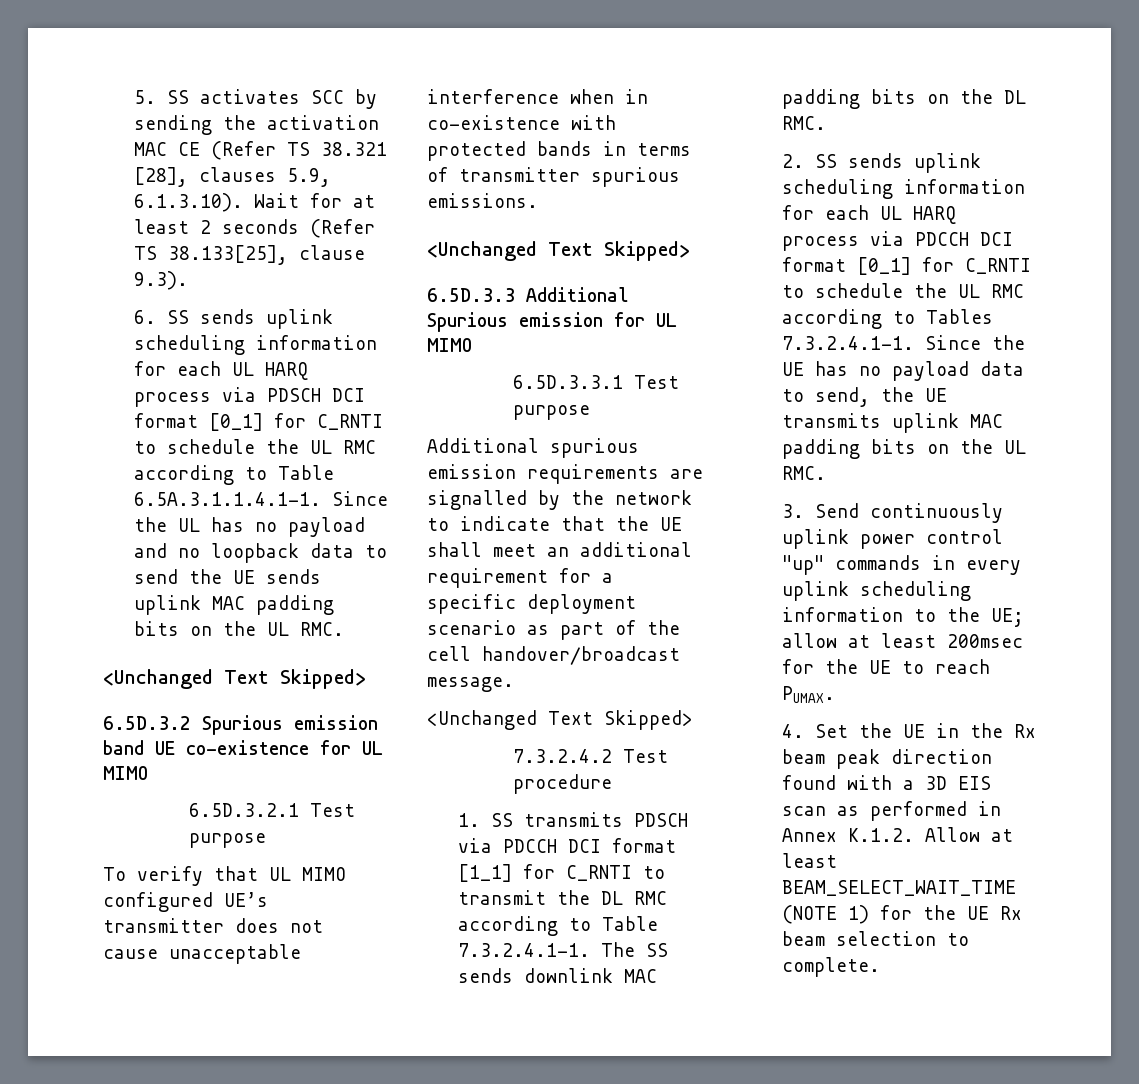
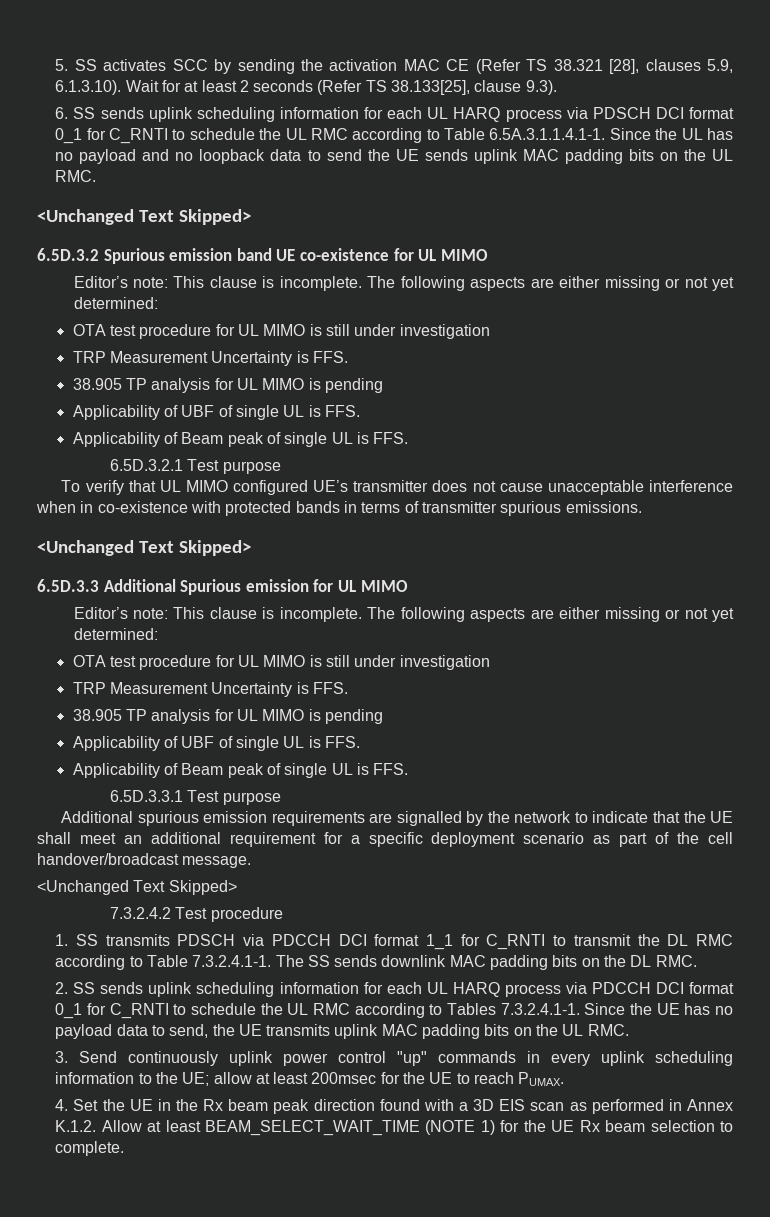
[208,413,263,431] [0_1] -> [55,128,83,144] 0_1
(148, 773) none -> [73,276,734,291] [73,297,158,309] [72,324,490,339] [72,351,349,366] [72,378,384,393] [72,405,361,420] [72,432,409,447] // Editor’s note: This clause is incomplete. The following aspects are either missing or not yet determined: // OTA test procedure for UL MIMO is still under investigation // TRP Measurement Uncertainty is FFS. // 38.905 TP analysis for UL MIMO is pending // Applicability of UBF of single UL is FFS. // Applicability of Beam peak of single UL is FFS.
(472, 345) none -> [73,607,734,622] [73,628,158,640] [72,655,490,670] [72,682,349,697] [72,709,384,724] [72,736,361,751] [72,763,409,778] // Editor’s note: This clause is incomplete. The following aspects are either missing or not yet determined: // OTA test procedure for UL MIMO is still under investigation // TRP Measurement Uncertainty is FFS. // 38.905 TP analysis for UL MIMO is pending // Applicability of UBF of single UL is FFS. // Applicability of Beam peak of single UL is FFS.
[457,864,512,882] [1_1] -> [425,934,453,950] 1_1
[856,257,911,275] [0_1] -> [55,1003,83,1019] 0_1

